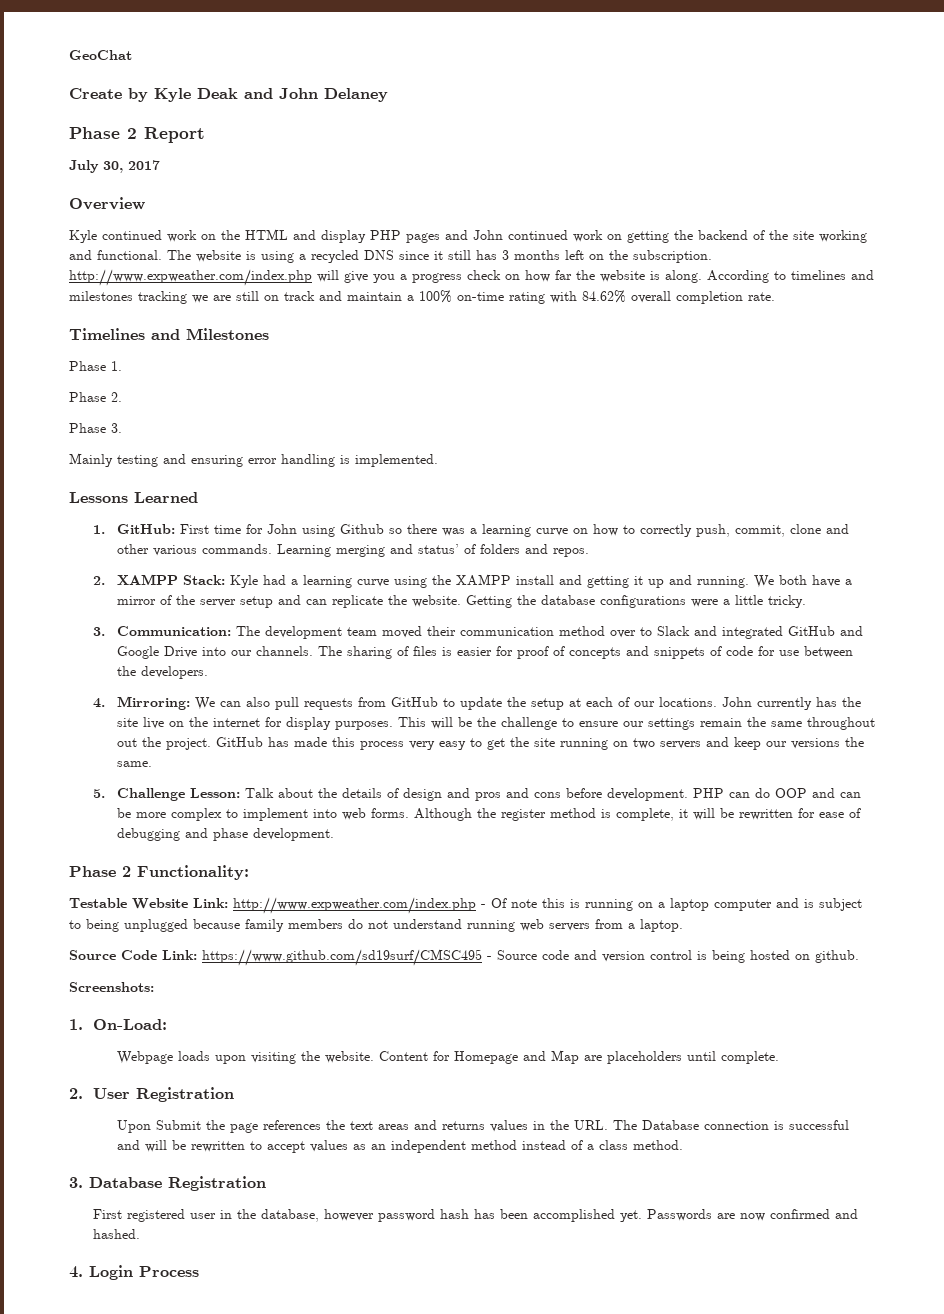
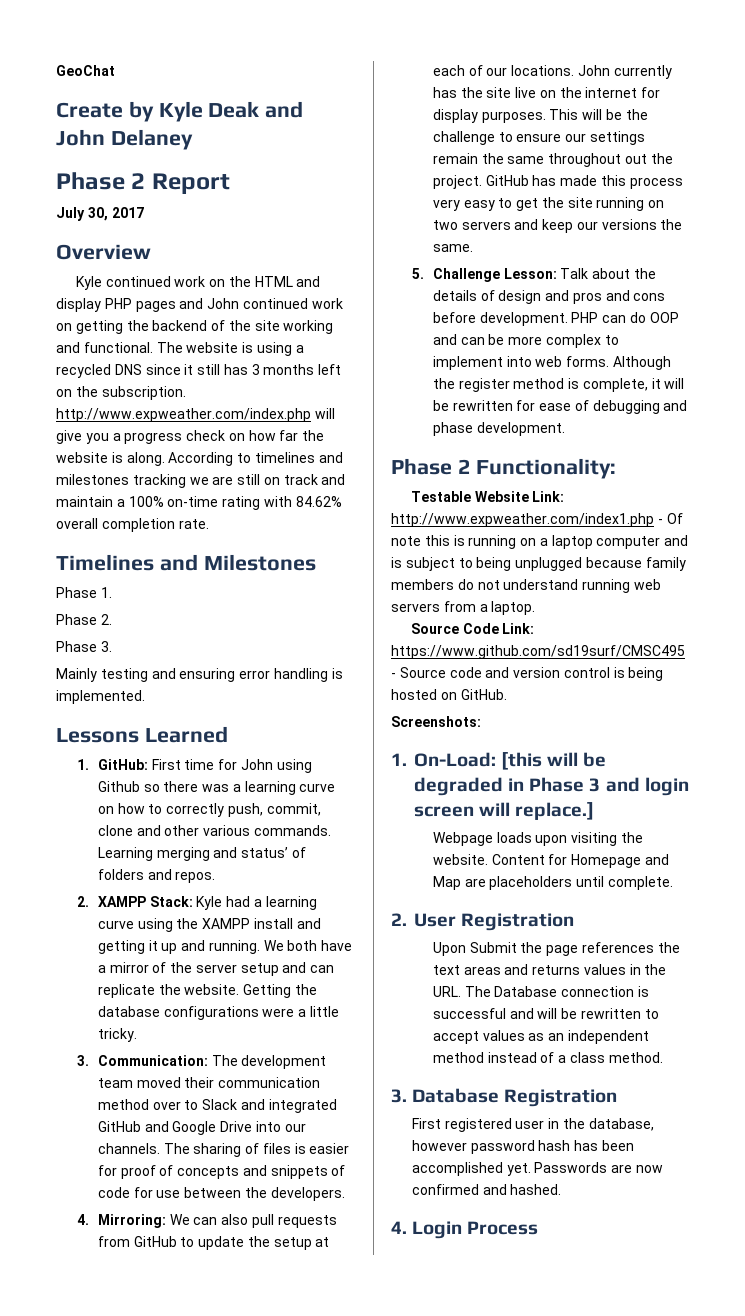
[233,897,476,914] http://www.expweather.com/index.php -> [391,513,654,527] http://www.expweather.com/index1.php
[815,950,859,963] github. -> [460,689,507,700] GitHub.
(167, 1024) none -> [501,752,607,770] [414,777,689,796] [414,802,595,820] [this will be degraded in Phase 3 and login screen will replace.]

